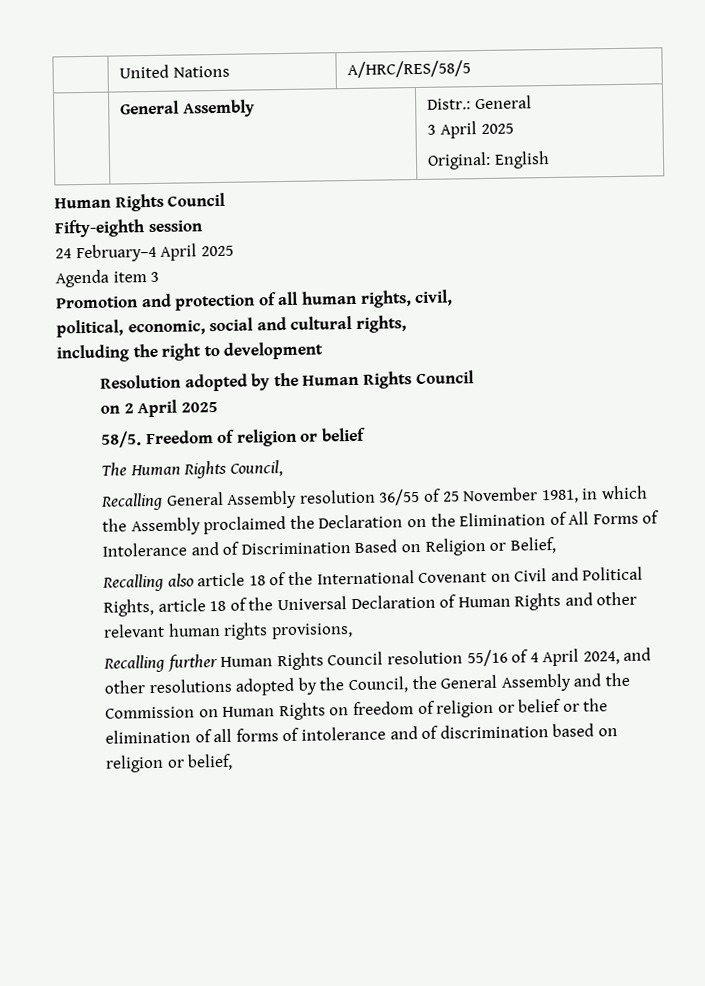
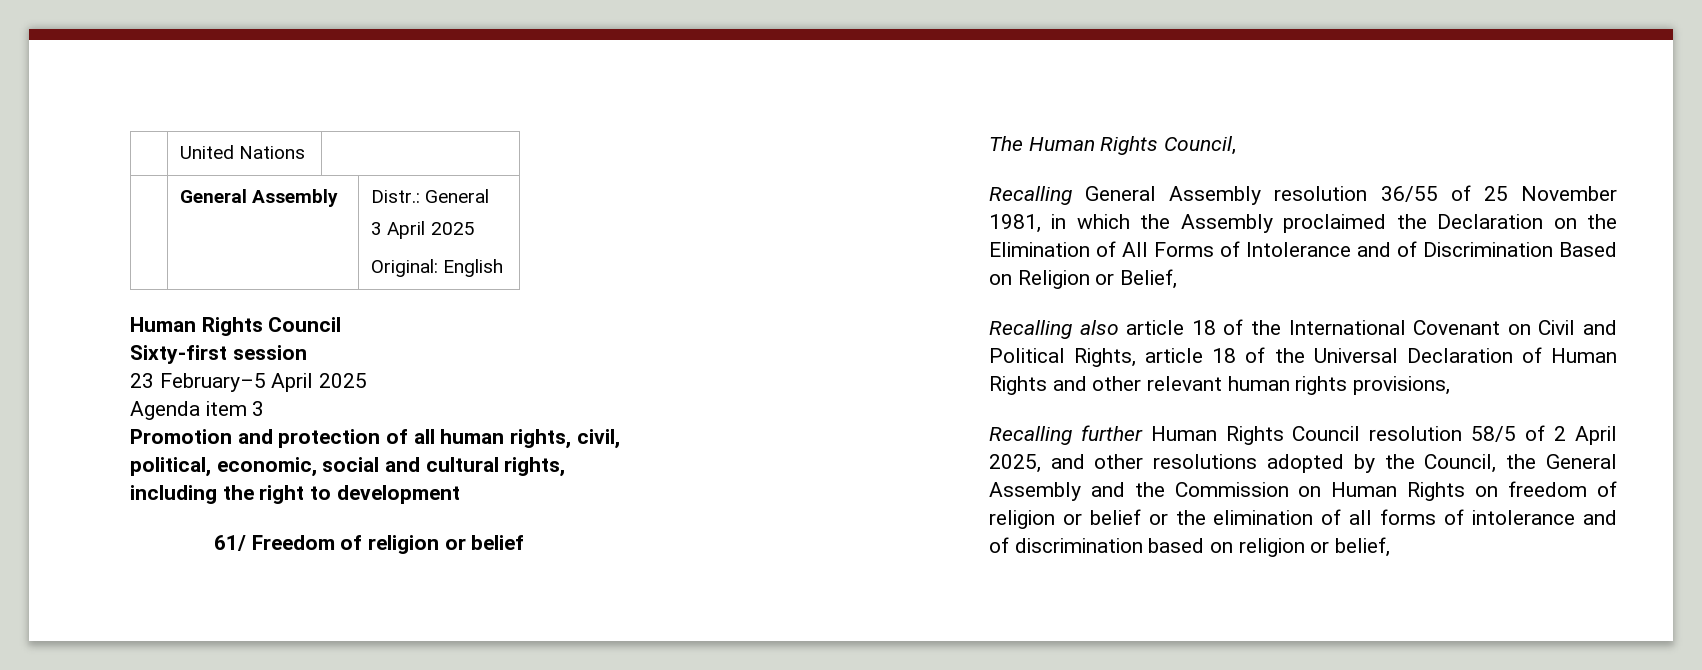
[347,60,472,79] A/HRC/RES/58/5 -> (306, 152) none
[54,219,145,238] Fifty-eighth -> [130,345,227,364] Sixty-first
[55,243,157,263] 24 February–4 -> [130,373,266,392] 23 February–5
[99,370,474,392] [99,399,218,418] [100,431,142,448] Resolution adopted by the Human Rights Council // on 2 April 2025 // 58/5. -> [213,535,246,551] 61/
[466,648,620,667] 55/16 of 4 April 2024, -> [1471,425,1617,445] [988,454,1041,473] 58/5 of 2 April 2025,

